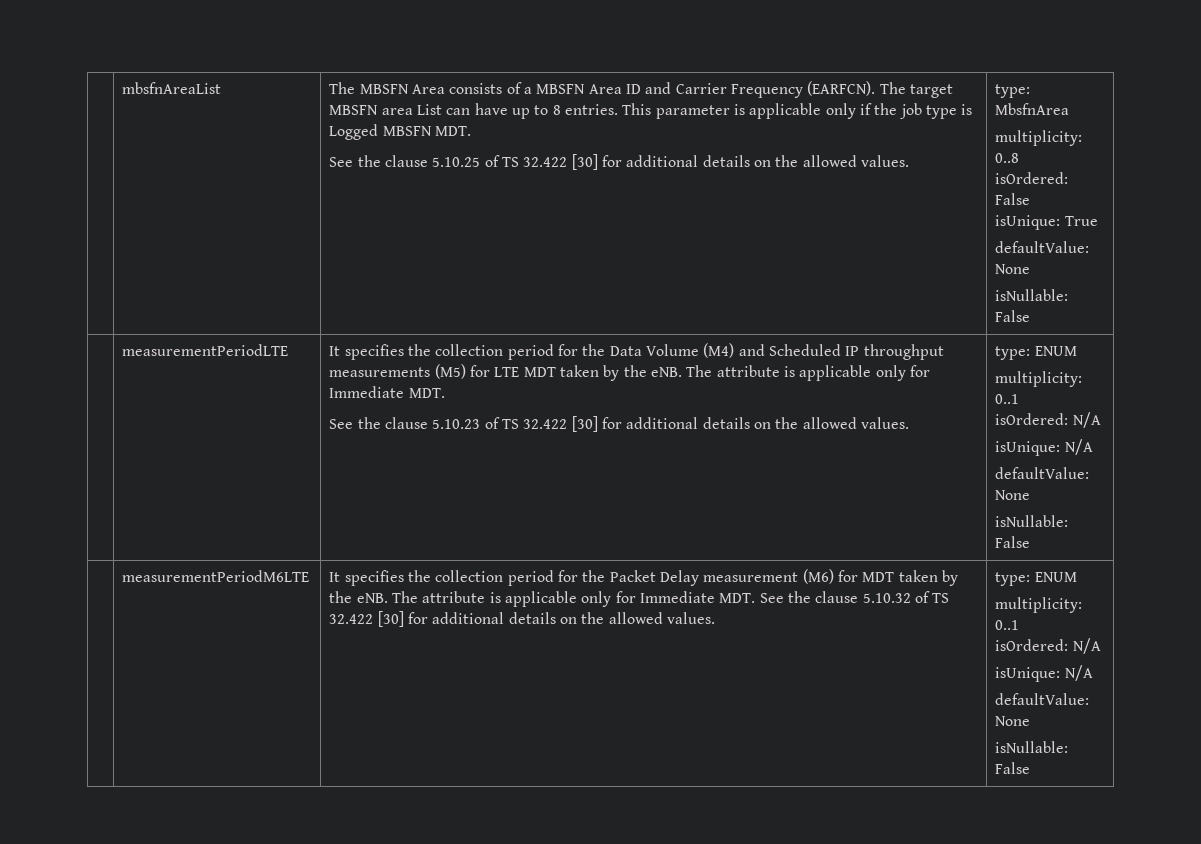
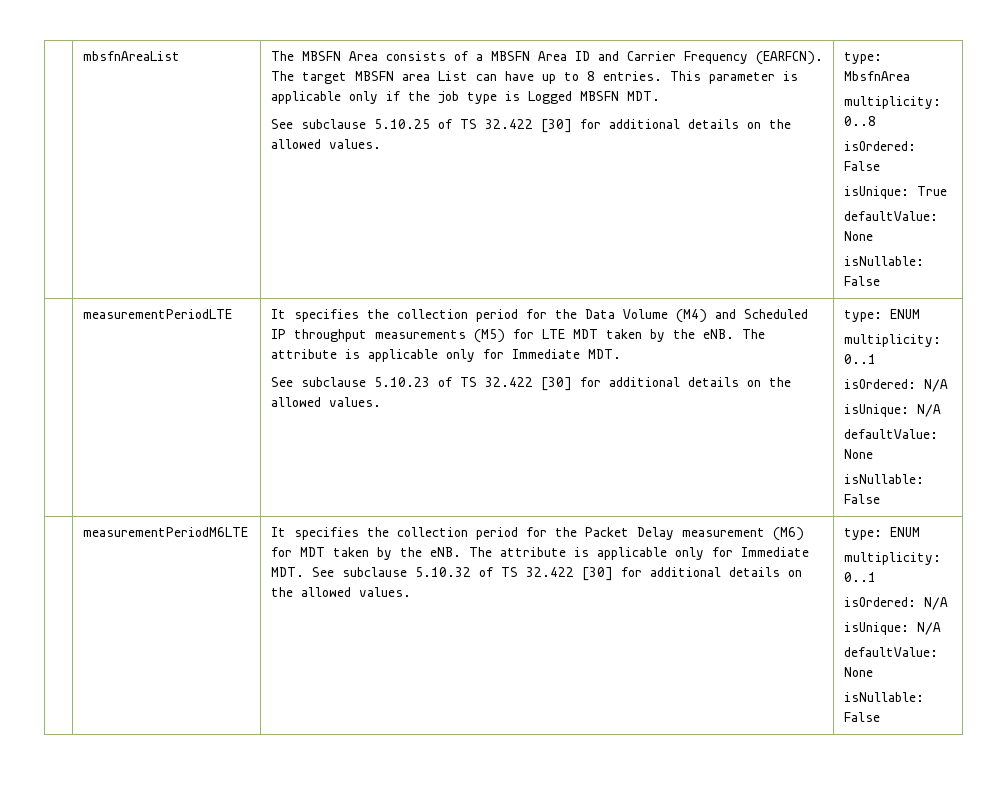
[357,155,429,167] the clause -> [300,119,366,129] subclause
[357,417,429,429] the clause -> [300,377,366,387] subclause
[788,591,859,603] the clause -> [341,567,407,577] subclause

